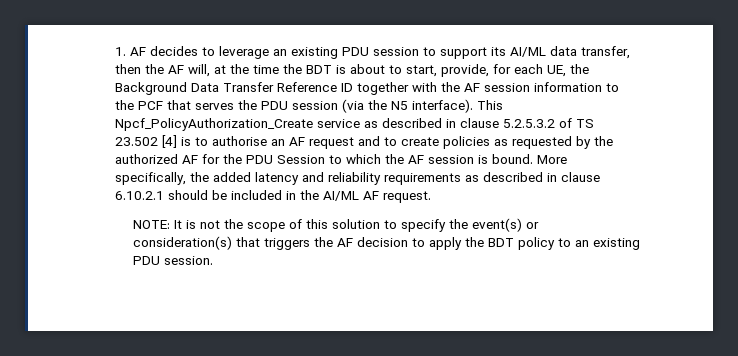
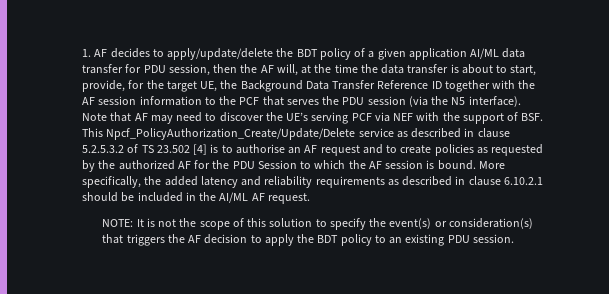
[219,46,631,59] leverage an existing PDU session to support its AI/ML data transfer, -> [167,48,526,60] [82,64,210,76] apply/update/delete the BDT policy of a given application AI/ML data transfer for PDU session,
[306,65,333,74] BDT -> [381,64,449,74] data transfer
[514,64,544,74] each -> [146,80,197,92] the target
[477,100,504,110] [115,118,314,131] This Npcf_PolicyAuthorization_Create -> [82,112,544,124] [82,128,356,140] Note that AF may need to discover the UE’s serving PCF via NEF with the support of BSF. This Npcf_PolicyAuthorization_Create/Update/Delete

